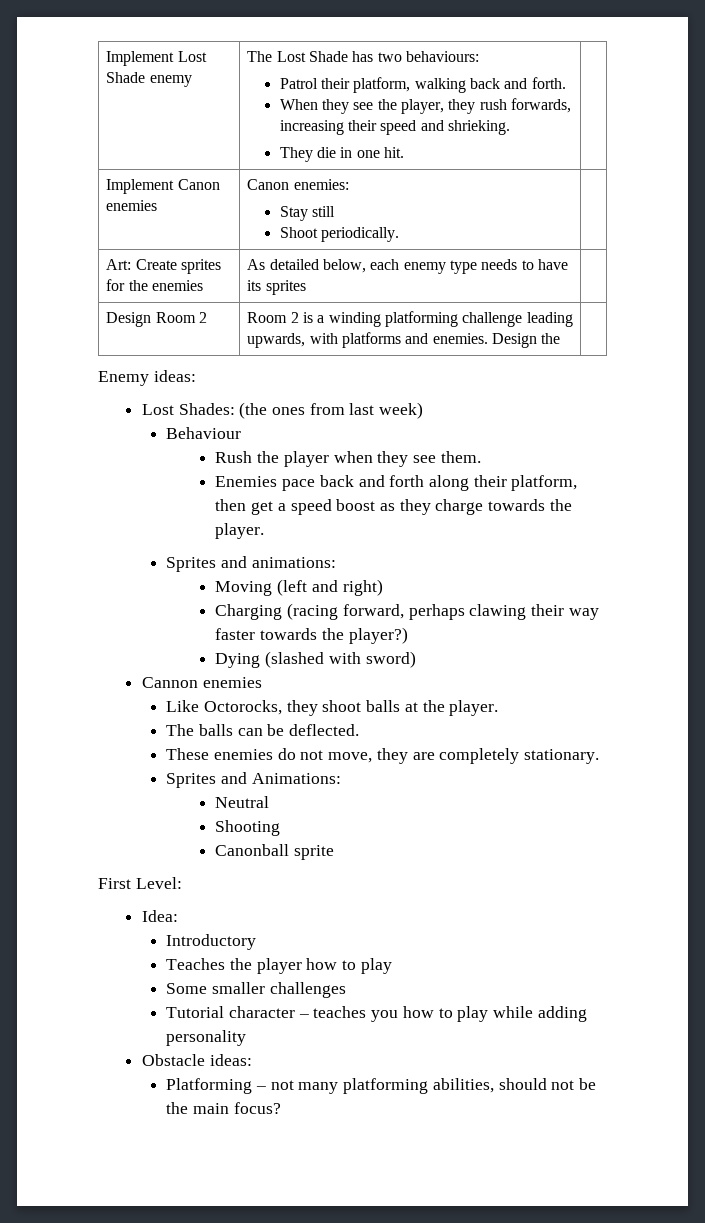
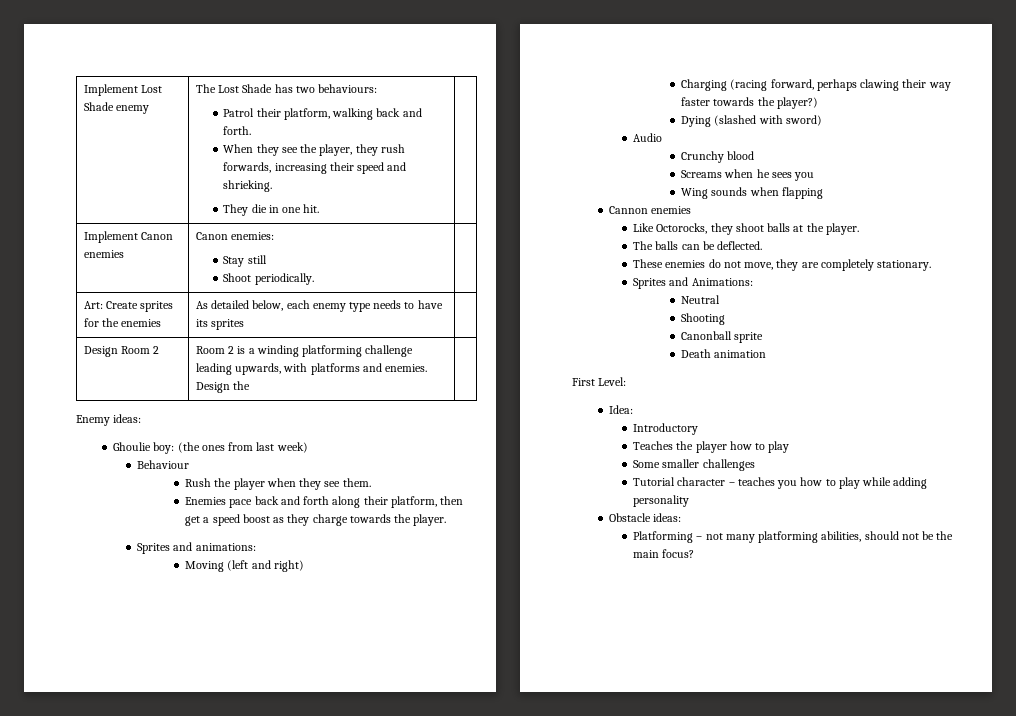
[141,403,235,415] Lost Shades: -> [113,442,175,454] Ghoulie boy:
(416, 659) none -> [633,133,663,142] [681,151,755,163] [681,169,815,181] [681,187,823,199] // Audio // Crunchy blood // Screams when he sees you // Wing sounds when flapping
(335, 852) none -> [681,349,767,358] // Death animation

